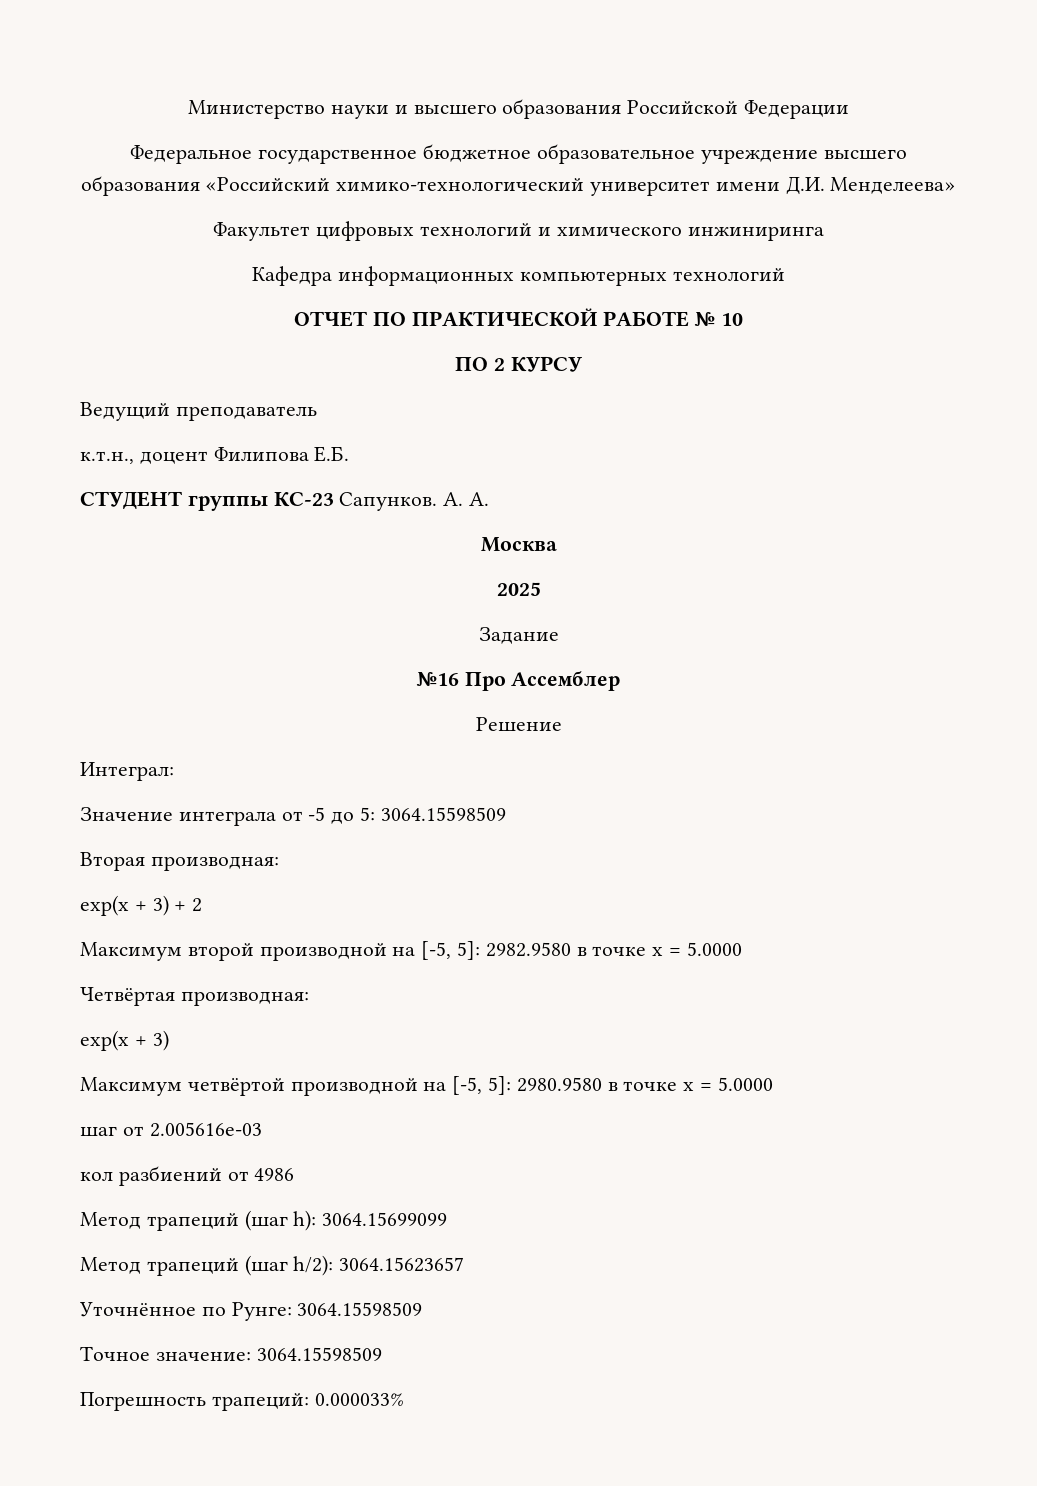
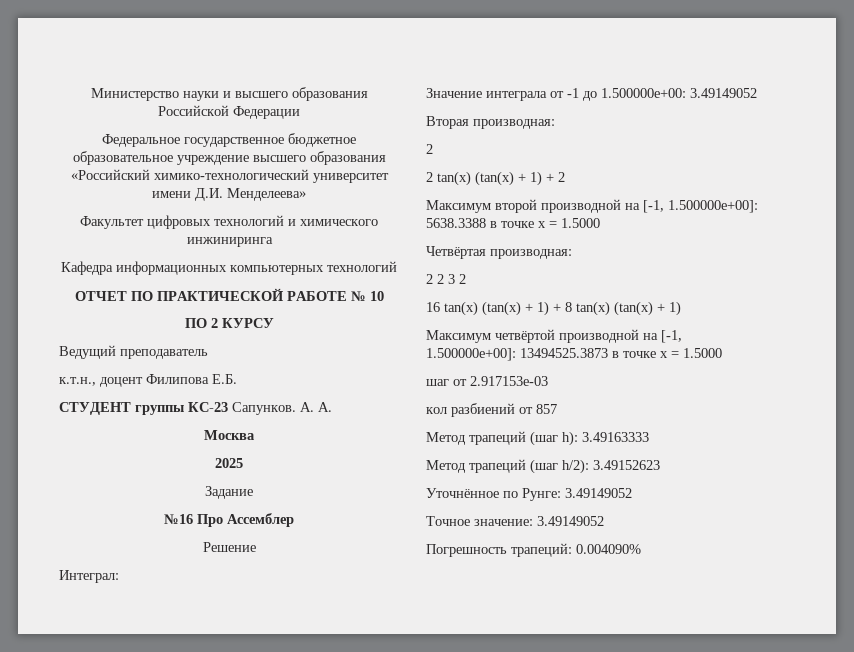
[308,807,506,824] [80,852,279,871] [80,895,169,916] -5 до 5: 3064.15598509 // Вторая производная: // exp(x + 3) -> [567,88,757,101] [426,116,555,129] [426,144,433,154] [426,171,542,186] -1 до 1.500000e+00: 3.49149052 // Вторая производная: // 2 // 2 tan(x) (tan(x) + 1)
[421,941,742,960] [-5, 5]: 2982.9580 в точке x = 5.0000 -> [643,200,758,213] [426,218,600,228] [-1, 1.500000e+00]: 5638.3388 в точке x = 1.5000
[80,1030,169,1051] exp(x + 3) -> [426,274,466,284] [426,301,681,316] 2 2 3 2 // 16 tan(x) (tan(x) + 1) + 8 tan(x) (tan(x) + 1)
[452,1076,773,1095] [-5, 5]: 2980.9580 в точке x = 5.0000 -> [661,330,682,343] [426,348,722,361] [-1, 1.500000e+00]: 13494525.3873 в точке x = 1.5000
[149,1122,262,1137] 2.005616e-03 -> [470,376,548,386] 2.917153e-03
[254,1168,295,1181] 4986 -> [536,404,557,414] 857
[322,1212,448,1226] 3064.15699099 -> [582,432,649,442] 3.49163333
[339,1257,465,1272] 3064.15623657 -> [593,460,660,470] 3.49152623
[297,1302,423,1316] 3064.15598509 -> [565,488,632,498] 3.49149052
[256,1347,382,1361] 3064.15598509 -> [537,516,604,526] 3.49149052
[314,1393,404,1406] 0.000033% -> [576,544,641,554] 0.004090%

